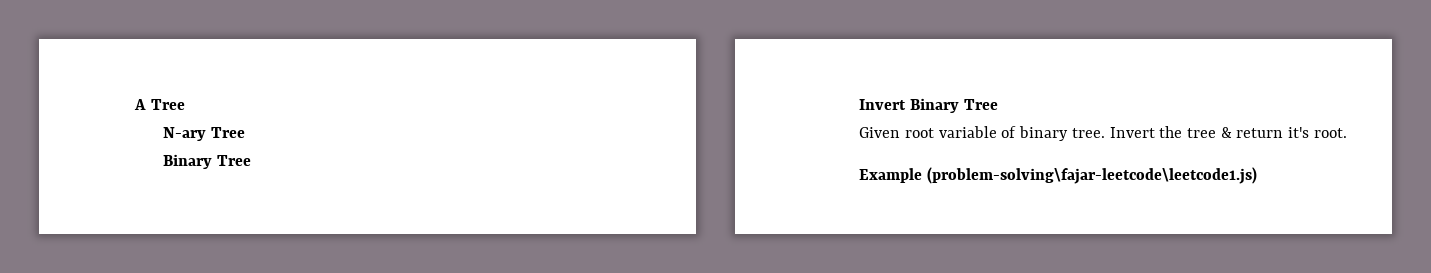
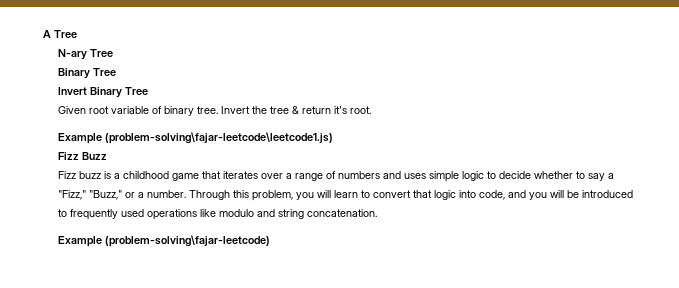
(1257, 175) none -> [58,152,108,160] [58,171,615,182] [58,190,634,201] [58,209,378,220] [58,235,271,247] // Fizz Buzz // Fizz buzz is a childhood game that iterates over a range of numbers and uses simple logic to decide whether to say a "Fizz," "Buzz," or a number. Through this problem, you will learn to convert that logic into code, and you will be introduced to frequently used operations like modulo and string concatenation. // Example (problem-solving\fajar-leetcode)

